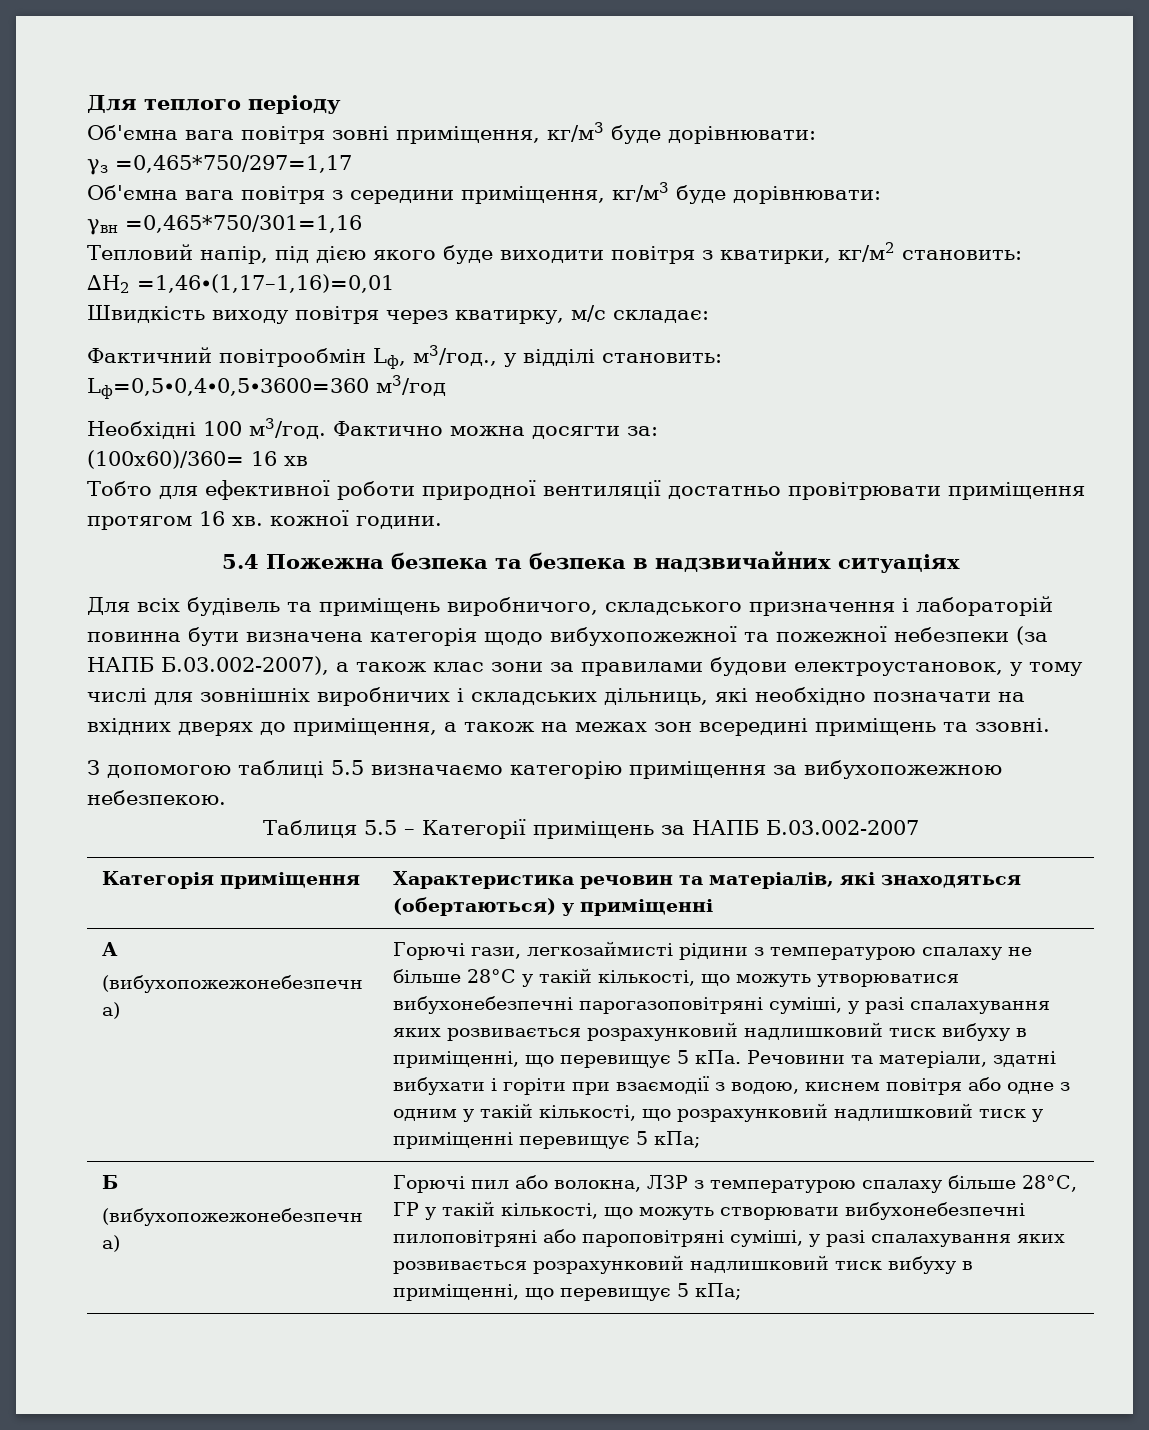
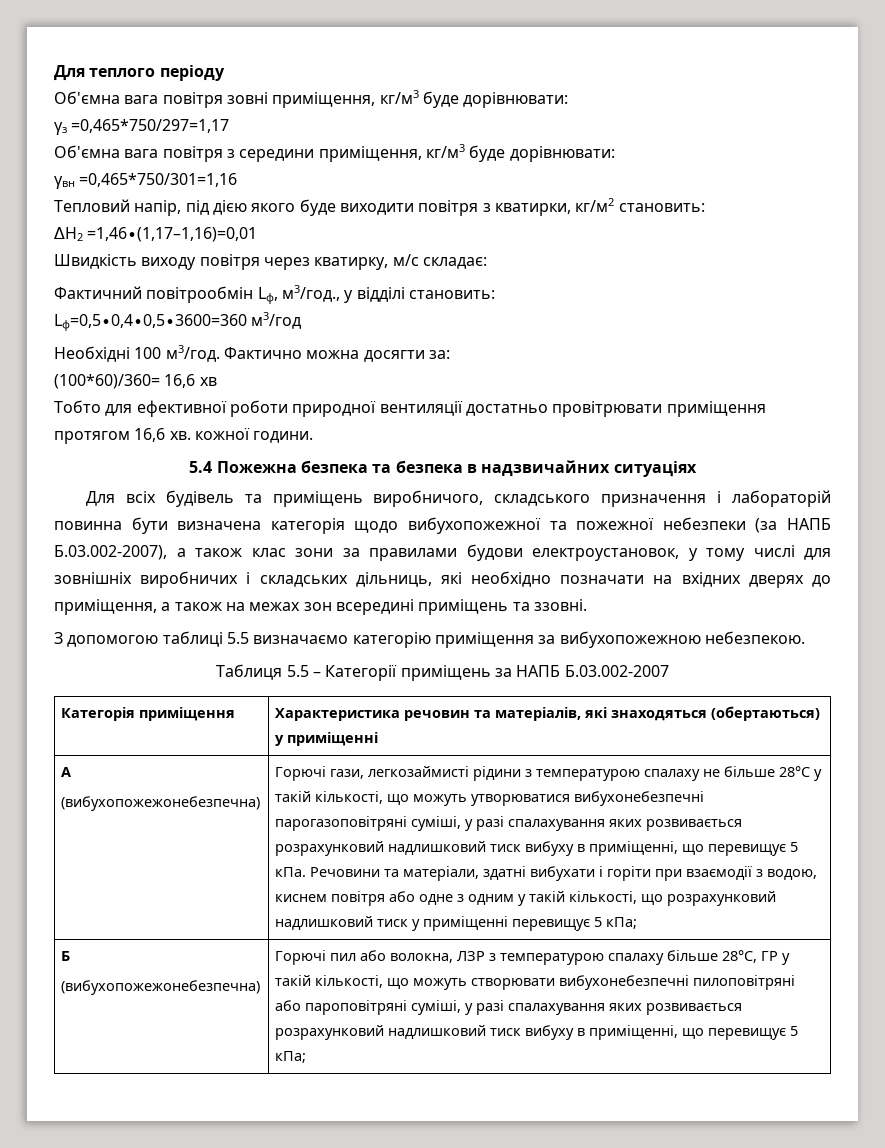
[87,450,277,469] (100х60)/360= 16 -> [54,374,196,389] (100*60)/360= 16,6
[199,511,225,526] 16 -> [134,428,166,442] 16,6

